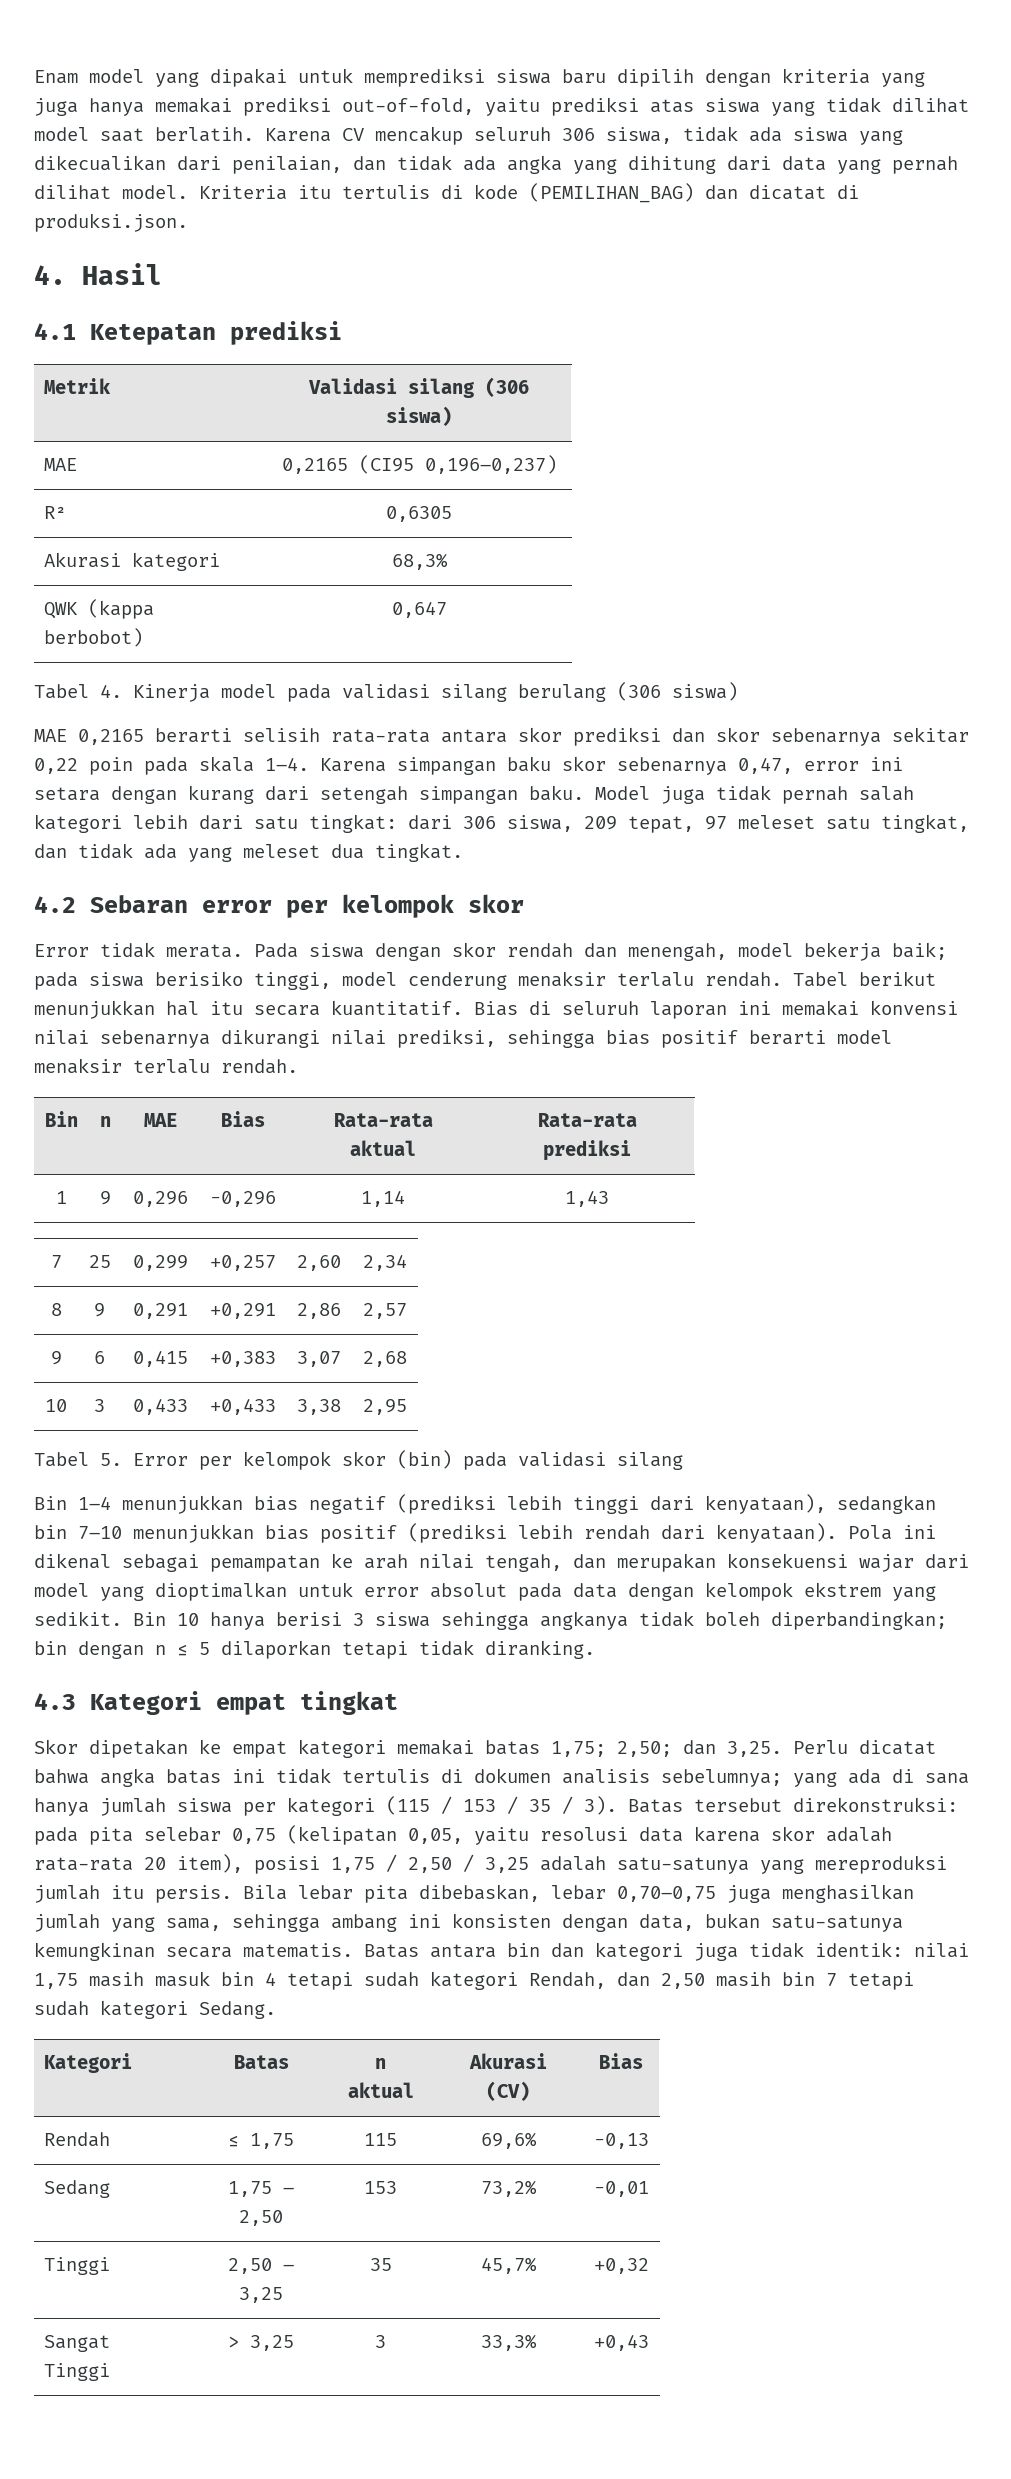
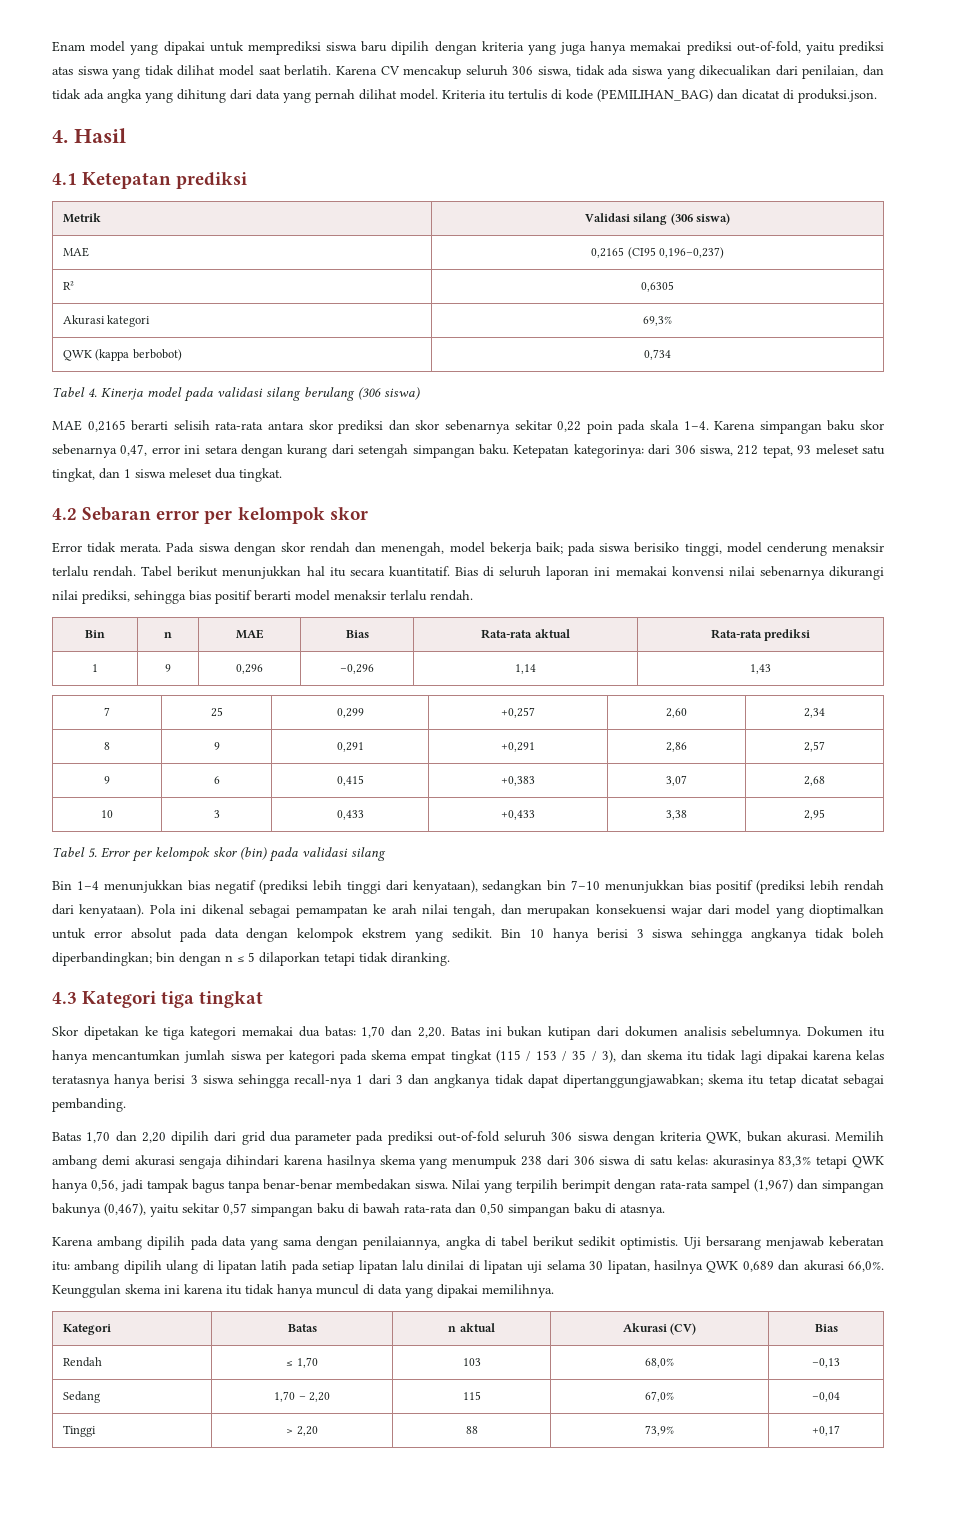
[391,553,448,570] 68,3% -> [643,316,672,326] 69,3%
[391,601,447,618] 0,647 -> [644,349,671,360] 0,734
[595,785,914,804] [34,814,727,833] Model juga tidak pernah salah kategori lebih dari satu tingkat: dari 306 siswa, 209 tepat, 97 -> [513,444,812,458] Ketepatan kategorinya: dari 306 siswa, 212 tepat, 93
[78,843,232,862] tidak ada yang -> [124,469,166,478] 1 siswa
[216,1693,286,1715] empat -> [161,991,195,1008] tiga
[232,1741,287,1758] empat -> [163,1027,186,1040] tiga
[485,1740,936,1757] [34,1768,969,1787] [34,1797,375,1816] batas 1,75; 2,50; dan 3,25. Perlu dicatat bahwa angka batas ini tidak tertulis di dokumen analisis sebelumnya; yang ada di sana hanya jumlah siswa per kategori -> [298,1026,885,1040] [52,1050,492,1064] dua batas: 1,70 dan 2,20. Batas ini bukan kutipan dari dokumen analisis sebelumnya. Dokumen itu hanya mencantumkan jumlah siswa per kategori pada skema empat tingkat
[584,1796,958,1815] [34,1825,892,1845] [34,1854,947,1874] [34,1884,914,1903] [34,1913,903,1932] [34,1942,969,1961] [34,1971,914,1990] [34,2000,276,2019] 3). Batas tersebut direkonstruksi: pada pita selebar 0,75 (kelipatan 0,05, yaitu resolusi data karena skor adalah rata-rata 20 item), posisi 1,75 / 2,50 / 3,25 adalah satu-satunya yang mereproduksi jumlah itu persis. Bila lebar pita dibebaskan, lebar 0,70–0,75 juga menghasilkan jumlah yang sama, sehingga ambang ini konsisten dengan data, bukan satu-satunya kemungkinan secara matematis. Batas antara bin dan kategori juga tidak identik: nilai 1,75 masih masuk bin 4 tetapi sudah kategori Rendah, dan 2,50 masih bin 7 tetapi sudah kategori Sedang. -> [601,1050,884,1064] [52,1074,885,1088] [52,1098,126,1112] [52,1131,884,1145] [52,1155,884,1169] [52,1179,884,1193] [52,1203,665,1217] [52,1236,884,1250] [52,1260,885,1274] [52,1284,554,1298] 3), dan skema itu tidak lagi dipakai karena kelas teratasnya hanya berisi 3 siswa sehingga recall-nya 1 dari 3 dan angkanya tidak dapat dipertanggungjawabkan; skema itu tetap dicatat sebagai pembanding. // Batas 1,70 dan 2,20 dipilih dari grid dua parameter pada prediksi out-of-fold seluruh 306 siswa dengan kriteria QWK, bukan akurasi. Memilih ambang demi akurasi sengaja dihindari karena hasilnya skema yang menumpuk 238 dari 306 siswa di satu kelas: akurasinya 83,3% tetapi QWK hanya 0,56, jadi tampak bagus tanpa benar-benar membedakan siswa. Nilai yang terpilih berimpit dengan rata-rata sampel (1,967) dan simpangan bakunya (0,467), yaitu sekitar 0,57 simpangan baku di bawah rata-rata dan 0,50 simpangan baku di atasnya. // Karena ambang dipilih pada data yang sama dengan penilaiannya, angka di tabel berikut sedikit optimistis. Uji bersarang menjawab keberatan itu: ambang dipilih ulang di lipatan latih pada setiap lipatan lalu dinilai di lipatan uji selama 30 lipatan, hasilnya QWK 0,689 dan akurasi 66,0%. Keunggulan skema ini karena itu tidak hanya muncul di data yang dipakai memilihnya.
[250,2133,294,2149] [364,2133,397,2146] [480,2132,537,2149] 1,75 | 115 | 69,6% -> [296,1357,318,1368] [462,1358,481,1366] [645,1358,674,1368] 1,70 | 103 | 68,0%
[228,2181,294,2197] [239,2210,283,2226] [364,2181,397,2194] [480,2180,537,2197] [593,2181,649,2197] [44,2257,111,2275] [228,2258,294,2274] [239,2287,283,2303] [369,2258,392,2271] [480,2257,537,2274] [593,2258,649,2274] [44,2335,111,2352] [44,2363,111,2381] [228,2335,294,2351] [375,2335,386,2348] [480,2334,537,2351] [593,2334,649,2351] 1,75 – 2,50 | 153 | 73,2% | −0,01 // Tinggi | 2,50 – 3,25 | 35 | 45,7% | +0,32 // Sangat Tinggi | > 3,25 | 3 | 33,3% | +0,43 -> [274,1391,330,1402] [462,1391,481,1400] [645,1391,674,1402] [812,1392,840,1402] [62,1425,96,1437] [286,1426,318,1436] [465,1426,478,1434] [645,1425,674,1436] [812,1425,840,1436] 1,70 – 2,20 | 115 | 67,0% | −0,04 // Tinggi | > 2,20 | 88 | 73,9% | +0,17

